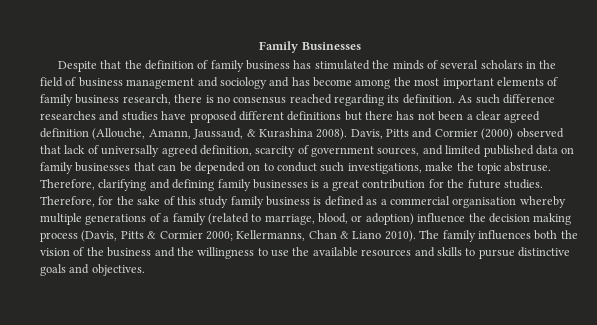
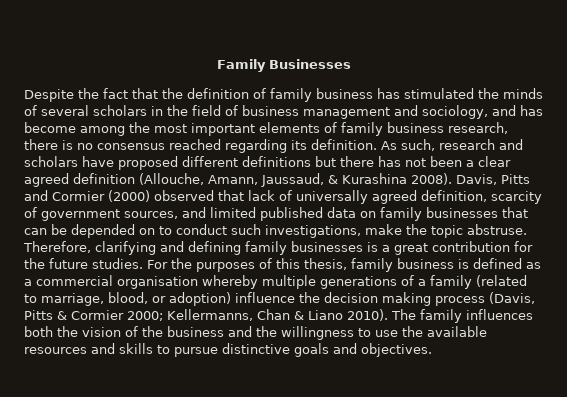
(97, 66) none -> [78,88,128,99] the fact
[219,77,267,89] sociology -> [422,105,488,119] sociology,
[475,94,555,104] [40,111,158,121] such difference researches and studies -> [401,139,523,151] [24,156,78,167] such, research and scholars
[40,196,161,207] Therefore, for the sake -> [147,258,255,272] For the purposes
[199,196,229,208] study -> [304,258,347,270] thesis,

